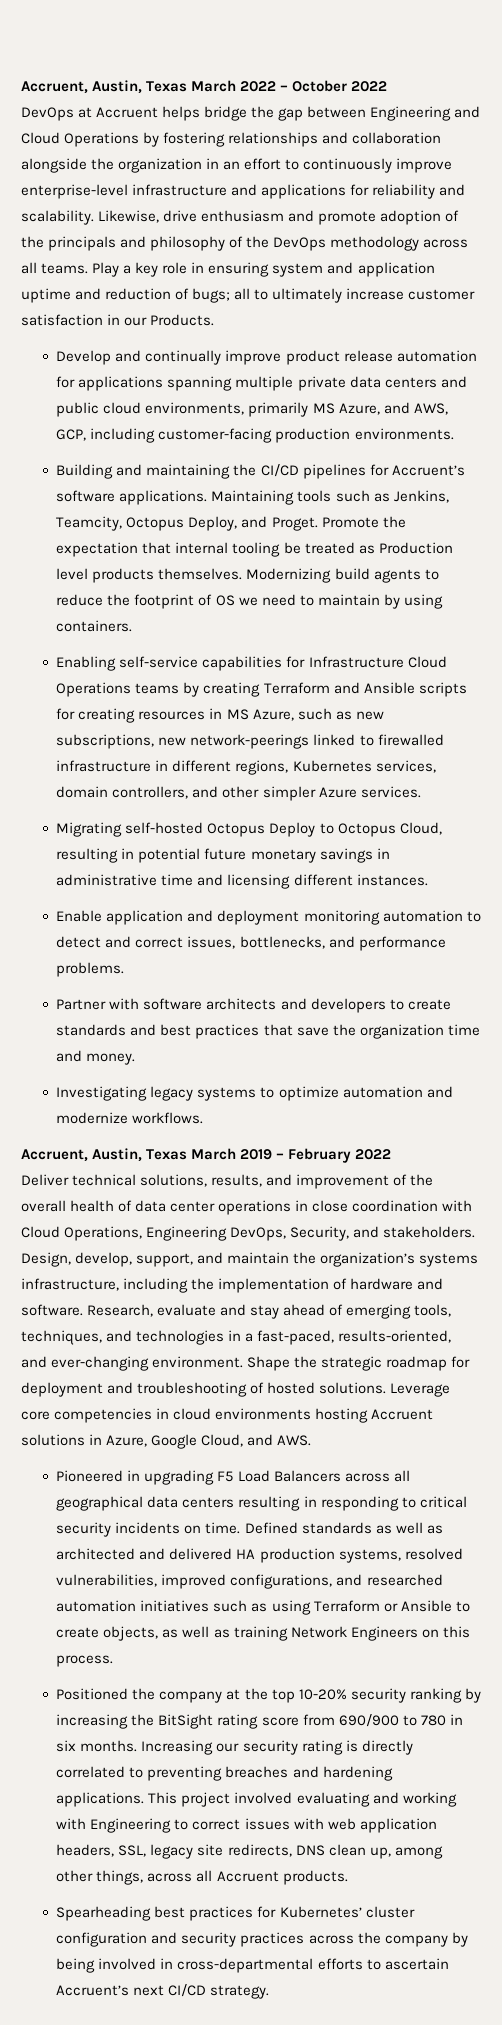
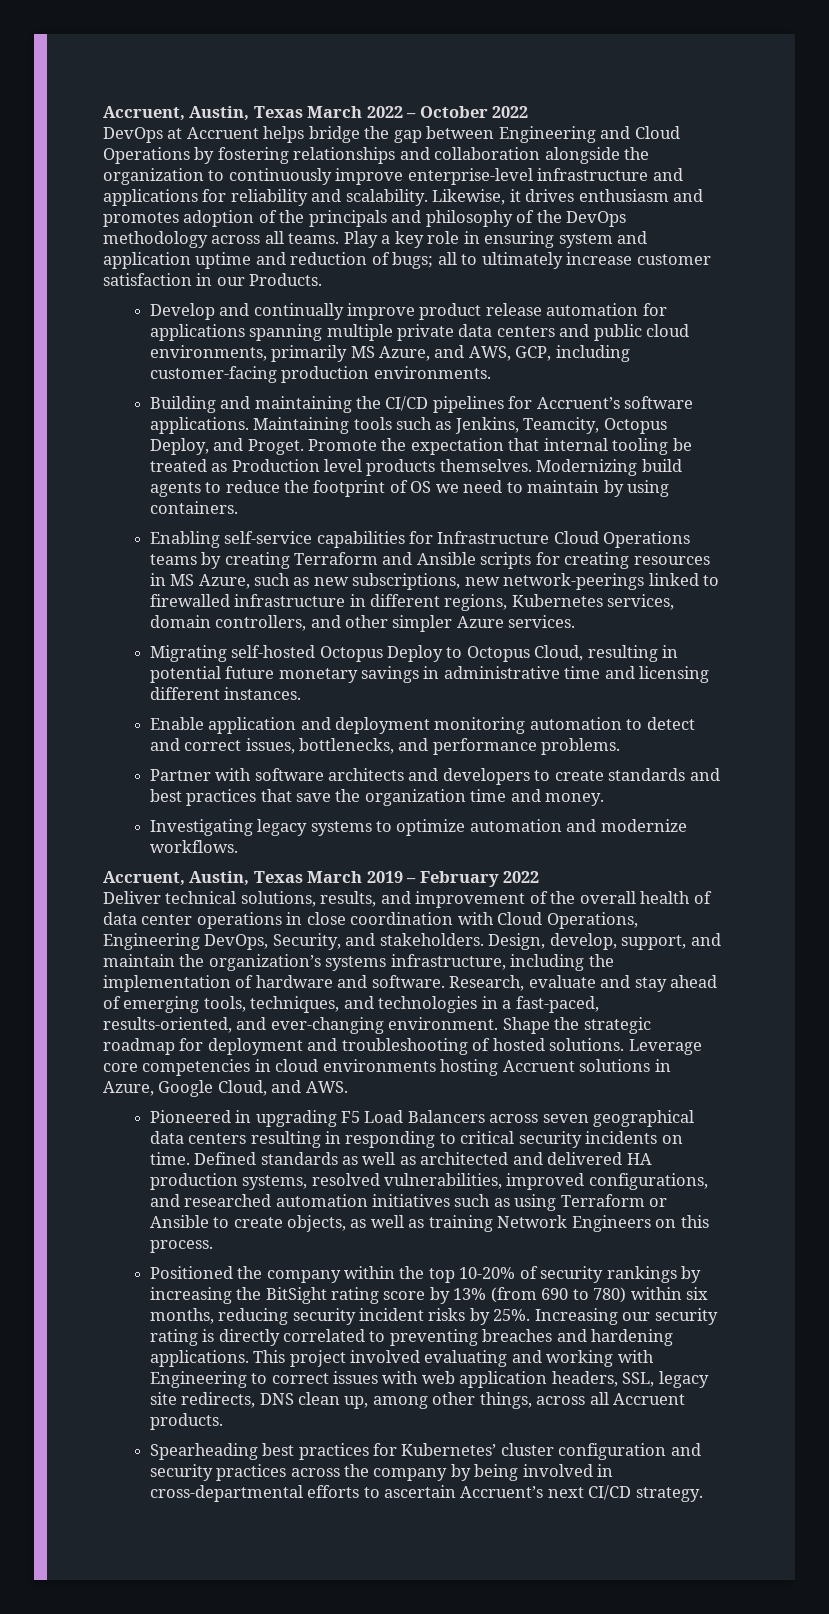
[206,158,282,170] in an effort -> (204, 176) none
[163,210,198,222] drive -> [509,189,575,202] it drives
[318,211,377,225] promote -> [103,212,179,227] promotes
[393,1470,410,1482] all -> [542,1114,589,1123] seven
[226,1689,241,1700] at -> [343,1266,395,1279] within
[350,1688,462,1703] security ranking -> [519,1266,677,1283] of security rankings
[302,1714,463,1727] [56,1740,138,1752] from 690/900 to 780 in six months. -> [429,1287,709,1304] [149,1308,531,1325] by 13% (from 690 to 780) within six months, reducing security incident risks by 25%.

